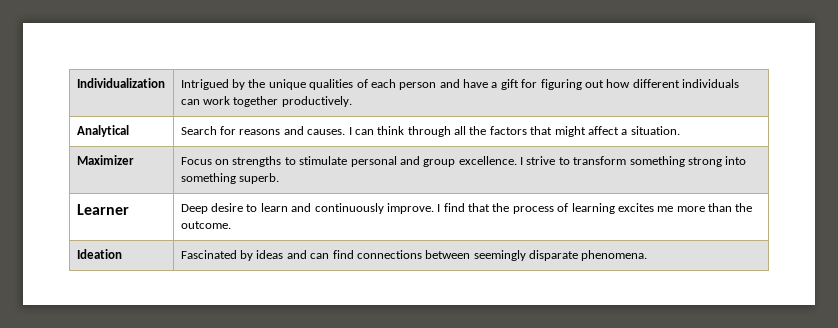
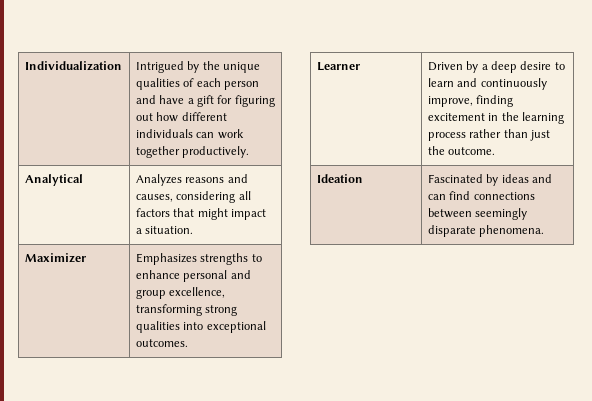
[180,126,487,137] Search for reasons and causes. I can think through all the -> [135,174,248,186] [135,191,251,203] Analyzes reasons and causes, considering all
[587,126,619,135] affect -> [231,209,267,220] impact
[180,157,230,165] Focus on -> [135,253,197,265] Emphasizes
[299,156,348,165] stimulate -> [135,270,180,279] enhance
[458,156,747,167] [180,173,280,184] [76,204,129,215] [180,204,208,214] excellence. I strive to transform something strong into something superb. // Learner | Deep -> [169,287,226,298] [135,304,238,316] [135,321,266,333] [135,339,188,347] [316,62,360,71] [427,61,518,73] excellence, transforming strong qualities into exceptional outcomes. // Learner | Driven by a deep
[386,203,733,214] improve. I find that the process of learning excites me more than -> [427,95,514,107] [427,112,565,124] [427,129,551,141] improve, finding excitement in the learning process rather than just

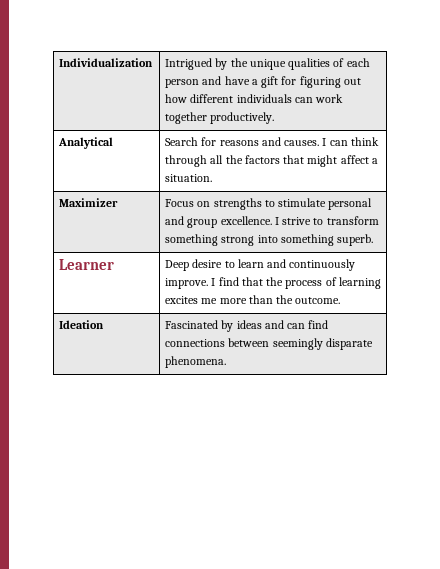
[135,174,248,186] [135,191,251,203] Analyzes reasons and causes, considering all -> [165,137,379,146] [165,155,243,167] Search for reasons and causes. I can think through all the
[231,209,267,220] impact -> [340,155,369,164] affect
[135,253,197,265] Emphasizes -> [165,199,211,207] Focus on
[135,270,180,279] enhance -> [278,198,327,207] stimulate
[169,287,226,298] [135,304,238,316] [135,321,266,333] [135,339,188,347] [316,62,360,71] [427,61,518,73] excellence, transforming strong qualities into exceptional outcomes. // Learner | Driven by a deep -> [220,216,379,225] [165,234,374,246] [59,259,115,270] [165,260,190,271] excellence. I strive to transform something strong into something superb. // Learner | Deep
[427,95,514,107] [427,112,565,124] [427,129,551,141] improve, finding excitement in the learning process rather than just -> [165,277,381,289] [165,295,273,304] improve. I find that the process of learning excites me more than

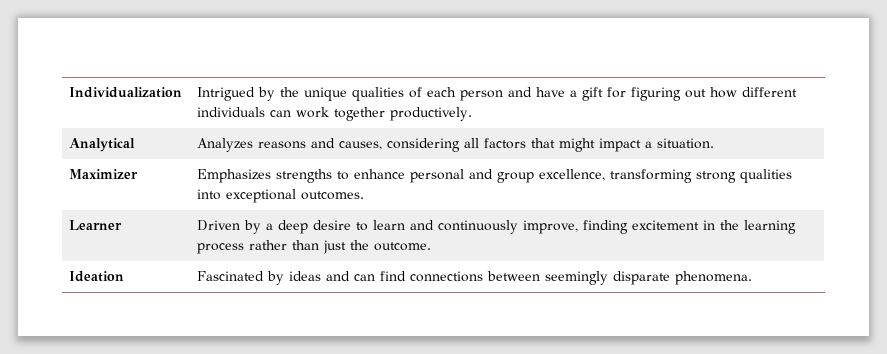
[165,137,379,146] [165,155,243,167] Search for reasons and causes. I can think through all the -> [197,138,480,152] Analyzes reasons and causes, considering all
[340,155,369,164] affect -> [599,138,642,152] impact
[165,199,211,207] Focus on -> [197,169,272,183] Emphasizes
[278,198,327,207] stimulate -> [354,169,406,179] enhance
[220,216,379,225] [165,234,374,246] [59,259,115,270] [165,260,190,271] excellence. I strive to transform something strong into something superb. // Learner | Deep -> [539,169,793,183] [197,189,365,203] [69,220,123,230] [197,220,309,234] excellence, transforming strong qualities into exceptional outcomes. // Learner | Driven by a deep
[165,277,381,289] [165,295,273,304] improve. I find that the process of learning excites me more than -> [523,220,797,234] [197,240,347,254] improve, finding excitement in the learning process rather than just

